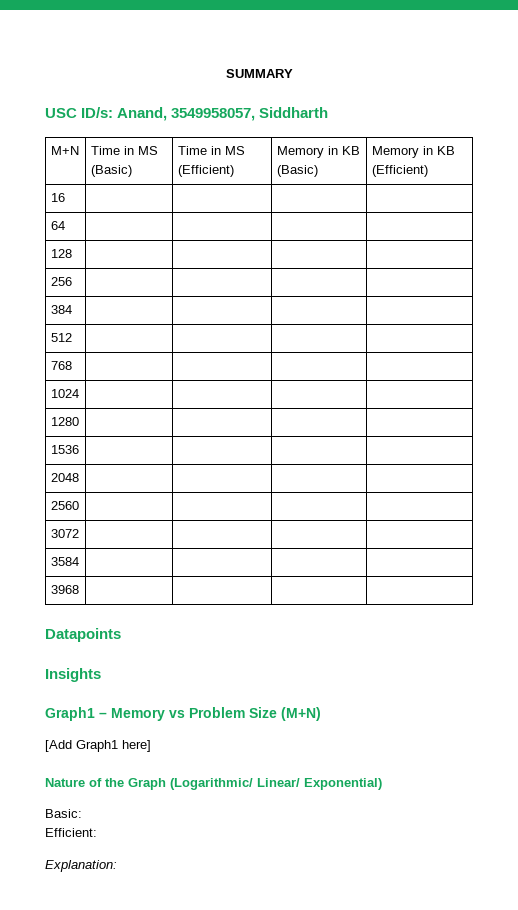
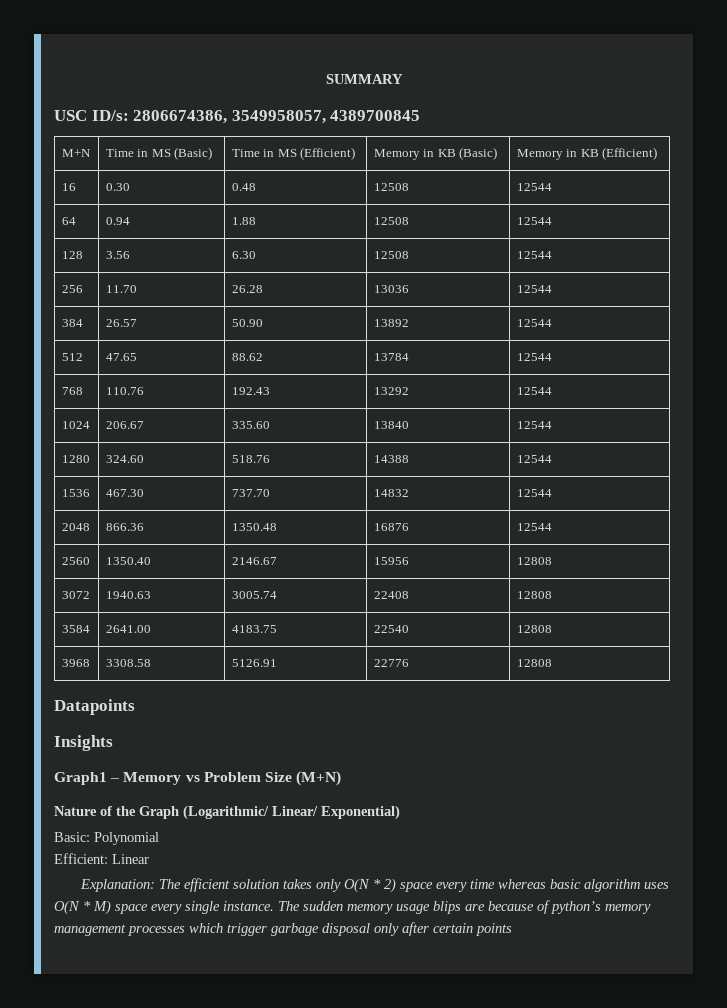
[117,107,329,121] Anand, 3549958057, Siddharth -> [133,110,421,124] 2806674386, 3549958057, 4389700845
[50,221,65,230] [50,249,72,258] [50,277,72,286] [50,305,72,314] [50,333,72,342] [50,361,72,370] [50,389,79,398] [50,417,79,426] [50,445,79,454] [50,473,79,482] [50,501,79,510] [50,529,79,538] [50,557,79,566] [50,585,79,594] | | | // 64 | | | | // 128 | | | | // 256 | | | | // 384 | | | | // 512 | | | | // 768 | | | | // 1024 | | | | // 1280 | | | | // 1536 | | | | // 2048 | | | | // 2560 | | | | // 3072 | | | | // 3584 | | | | // 3968 | | | | -> [105,183,130,191] [231,183,256,191] [373,183,409,191] [516,183,552,191] [61,217,76,225] [105,217,130,225] [231,217,256,225] [373,217,409,225] [516,217,552,225] [61,251,83,259] [105,251,130,259] [231,251,256,259] [373,251,409,259] [516,251,552,259] [61,285,83,293] [105,285,137,293] [231,285,263,293] [373,285,409,293] [516,285,552,293] [61,319,83,327] [105,319,137,327] [231,319,263,327] [373,319,409,327] [516,319,552,327] [61,353,83,361] [105,353,137,361] [231,353,263,361] [373,353,409,361] [516,353,552,361] [61,387,83,395] [105,387,144,395] [231,387,270,395] [373,387,409,395] [516,387,552,395] [61,421,90,429] [105,421,144,429] [231,421,270,429] [373,421,409,429] [516,421,552,429] [61,455,90,463] [105,455,144,463] [231,455,270,463] [373,455,409,463] [516,455,552,463] [61,489,90,497] [105,489,144,497] [231,489,270,497] [373,489,409,497] [516,489,552,497] [61,523,90,531] [105,523,144,531] [231,523,277,531] [373,523,409,531] [516,523,552,531] [61,557,90,565] [105,557,151,565] [231,557,277,565] [373,557,409,565] [516,557,552,565] [61,591,90,599] [105,591,151,599] [231,591,277,599] [373,591,409,599] [516,591,552,599] [61,625,90,633] [105,625,151,633] [231,625,277,633] [373,625,409,633] [516,625,552,633] [61,659,90,667] [105,659,151,667] [231,659,277,667] [373,659,409,667] [516,659,552,667] 0.30 | 0.48 | 12508 | 12544 // 64 | 0.94 | 1.88 | 12508 | 12544 // 128 | 3.56 | 6.30 | 12508 | 12544 // 256 | 11.70 | 26.28 | 13036 | 12544 // 384 | 26.57 | 50.90 | 13892 | 12544 // 512 | 47.65 | 88.62 | 13784 | 12544 // 768 | 110.76 | 192.43 | 13292 | 12544 // 1024 | 206.67 | 335.60 | 13840 | 12544 // 1280 | 324.60 | 518.76 | 14388 | 12544 // 1536 | 467.30 | 737.70 | 14832 | 12544 // 2048 | 866.36 | 1350.48 | 16876 | 12544 // 2560 | 1350.40 | 2146.67 | 15956 | 12808 // 3072 | 1940.63 | 3005.74 | 22408 | 12808 // 3584 | 2641.00 | 4183.75 | 22540 | 12808 // 3968 | 3308.58 | 5126.91 | 22776 | 12808
[45,740,151,752] // [Add Graph1 here] -> (342, 778) none
(82, 813) none -> [94,832,159,845] Polynomial
(97, 832) none -> [112,854,149,864] Linear
(117, 866) none -> [159,878,670,893] [54,900,651,915] [54,922,512,936] The efficient solution takes only O(N * 2) space every time whereas basic algorithm uses O(N * M) space every single instance. The sudden memory usage blips are because of python’s memory management processes which trigger garbage disposal only after certain points

